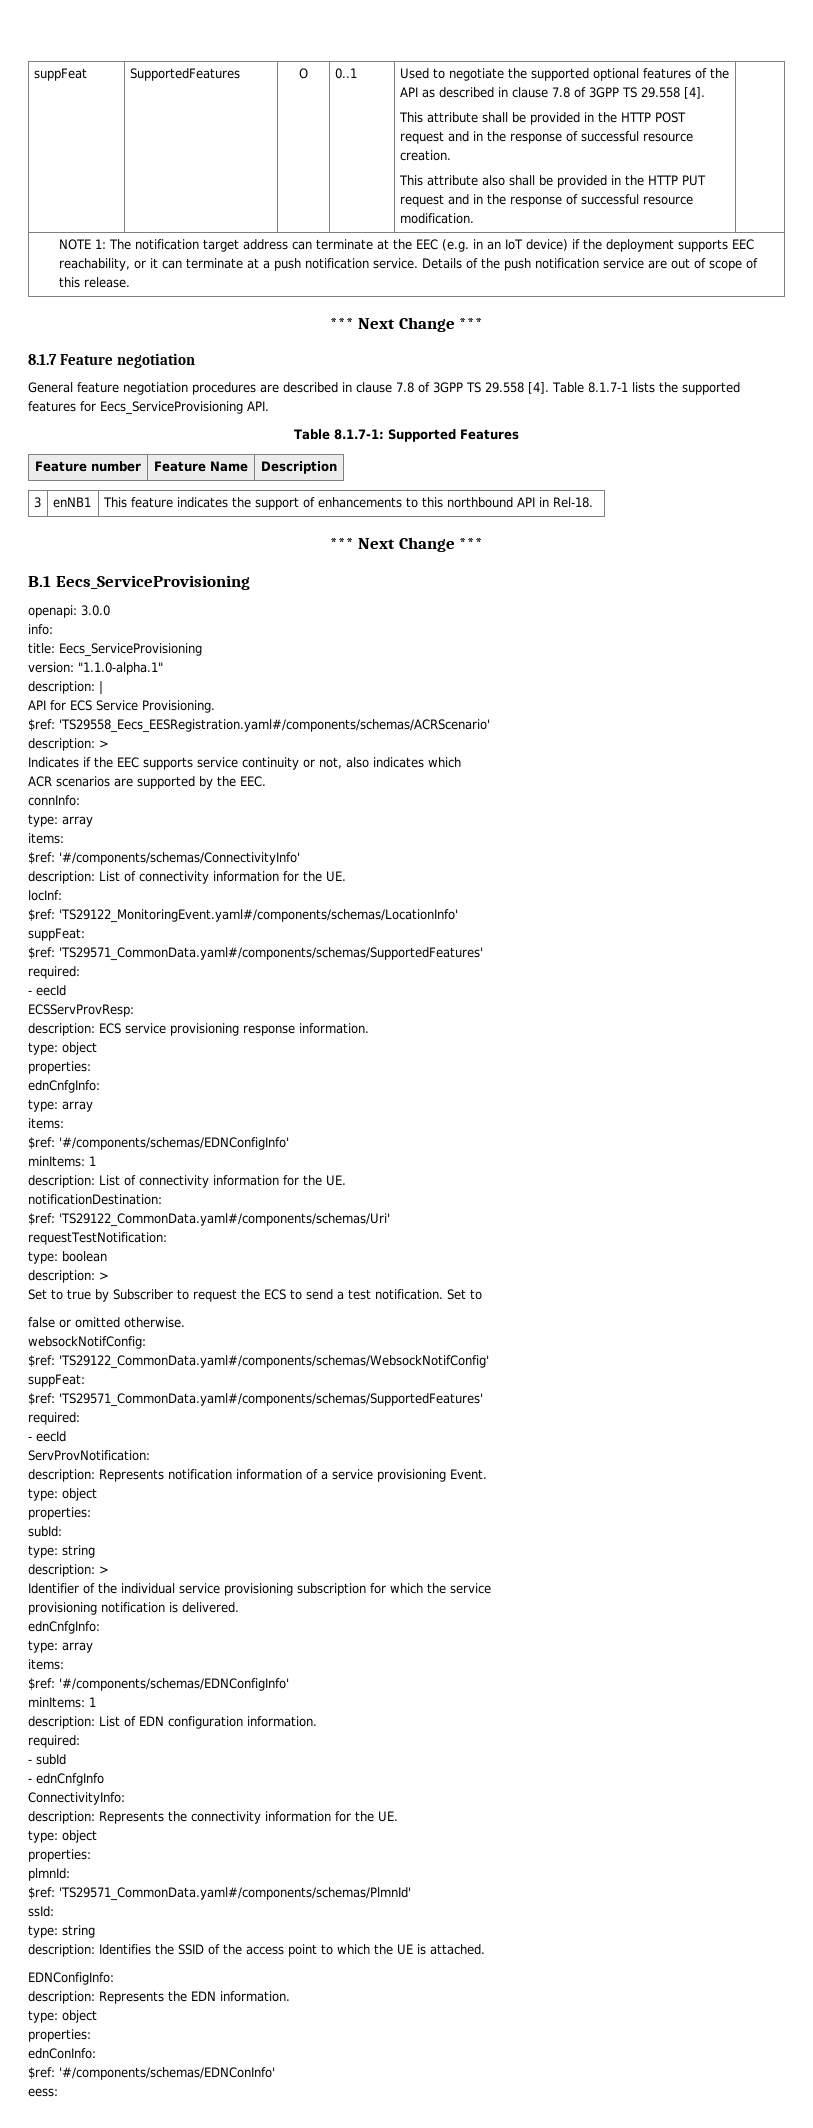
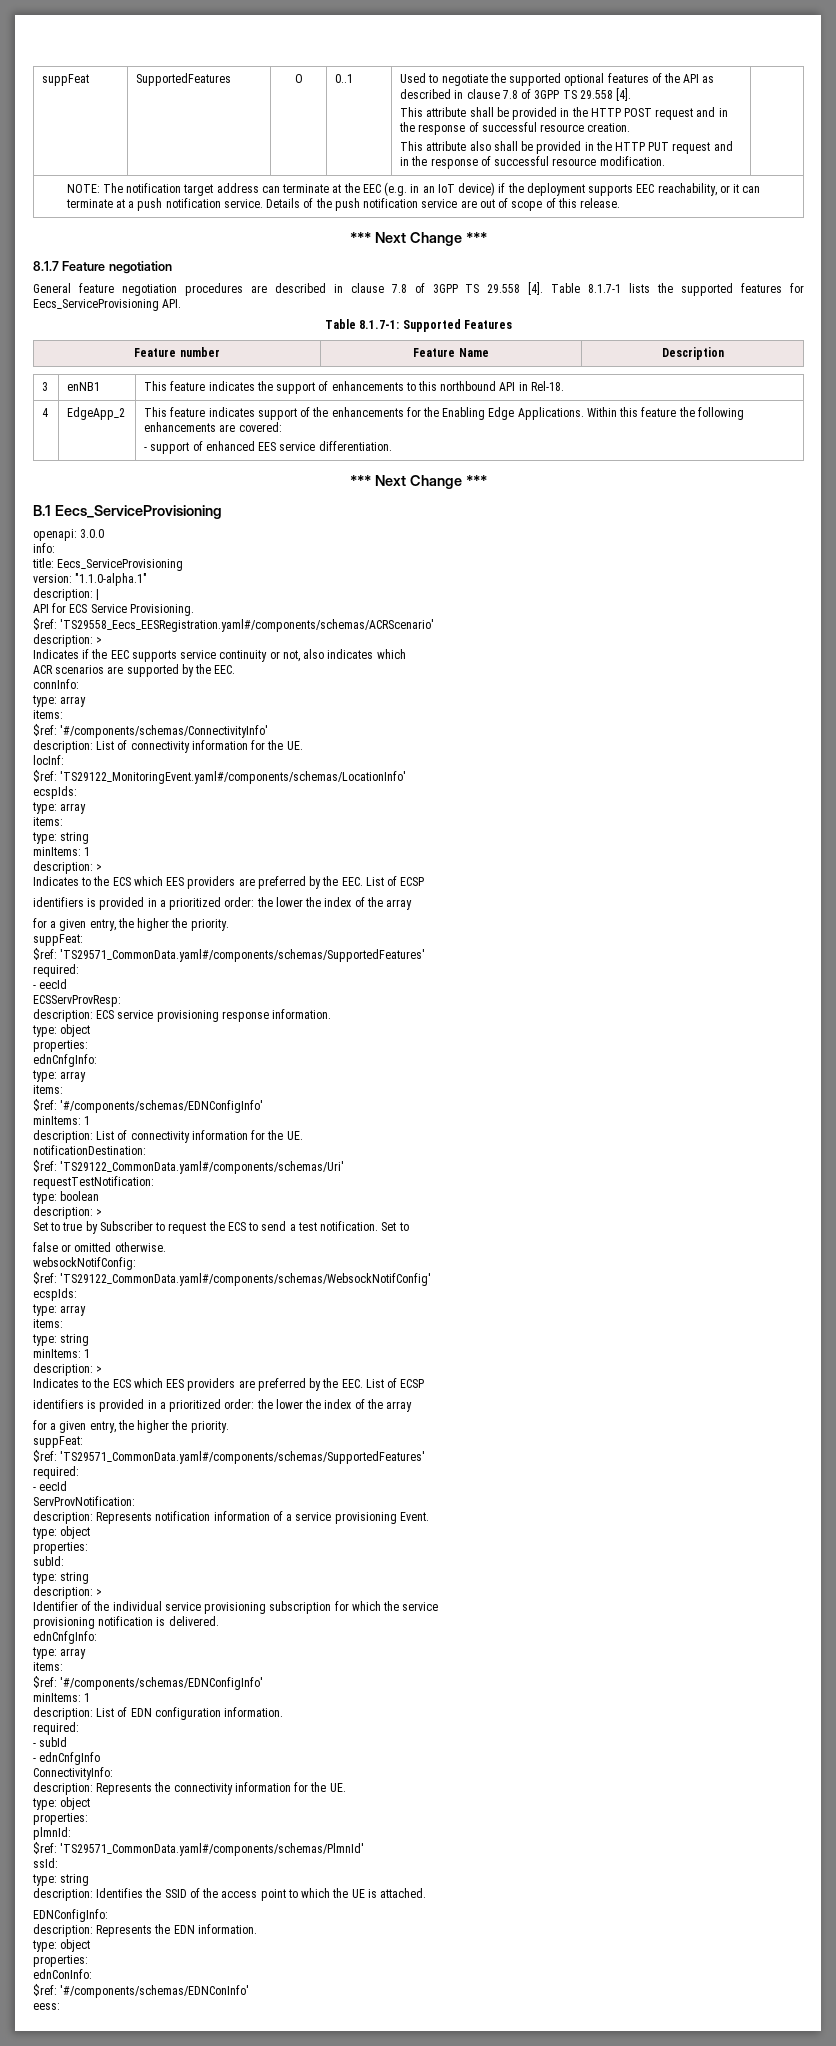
[59,239,107,250] NOTE 1: -> [66,184,100,193] NOTE:
(593, 502) none -> [42,408,49,417] [67,407,126,420] [144,407,744,420] [144,422,282,432] [144,441,392,454] // 4 | EdgeApp_2 | This feature indicates support of the enhancements for the Enabling Edge Applications. Within this feature the following enhancements are covered: // - support of enhanced EES service differentiation.
(458, 916) none -> [33,786,77,799] [32,802,87,814] [33,817,63,826] [32,832,90,844] [33,847,91,856] [33,861,103,874] [33,876,425,889] [33,897,413,910] [33,918,229,931] // ecspIds: // type: array // items: // type: string // minItems: 1 // description: > // Indicates to the ECS which EES providers are preferred by the EEC. List of ECSP // identifiers is provided in a prioritized order: the lower the index of the array // for a given entry, the higher the priority.
(489, 1362) none -> [33,1288,77,1301] [32,1304,87,1316] [33,1319,63,1328] [32,1334,90,1346] [33,1349,91,1358] [33,1363,103,1376] [33,1378,425,1391] [33,1399,413,1412] [33,1420,229,1433] // ecspIds: // type: array // items: // type: string // minItems: 1 // description: > // Indicates to the ECS which EES providers are preferred by the EEC. List of ECSP // identifiers is provided in a prioritized order: the lower the index of the array // for a given entry, the higher the priority.

